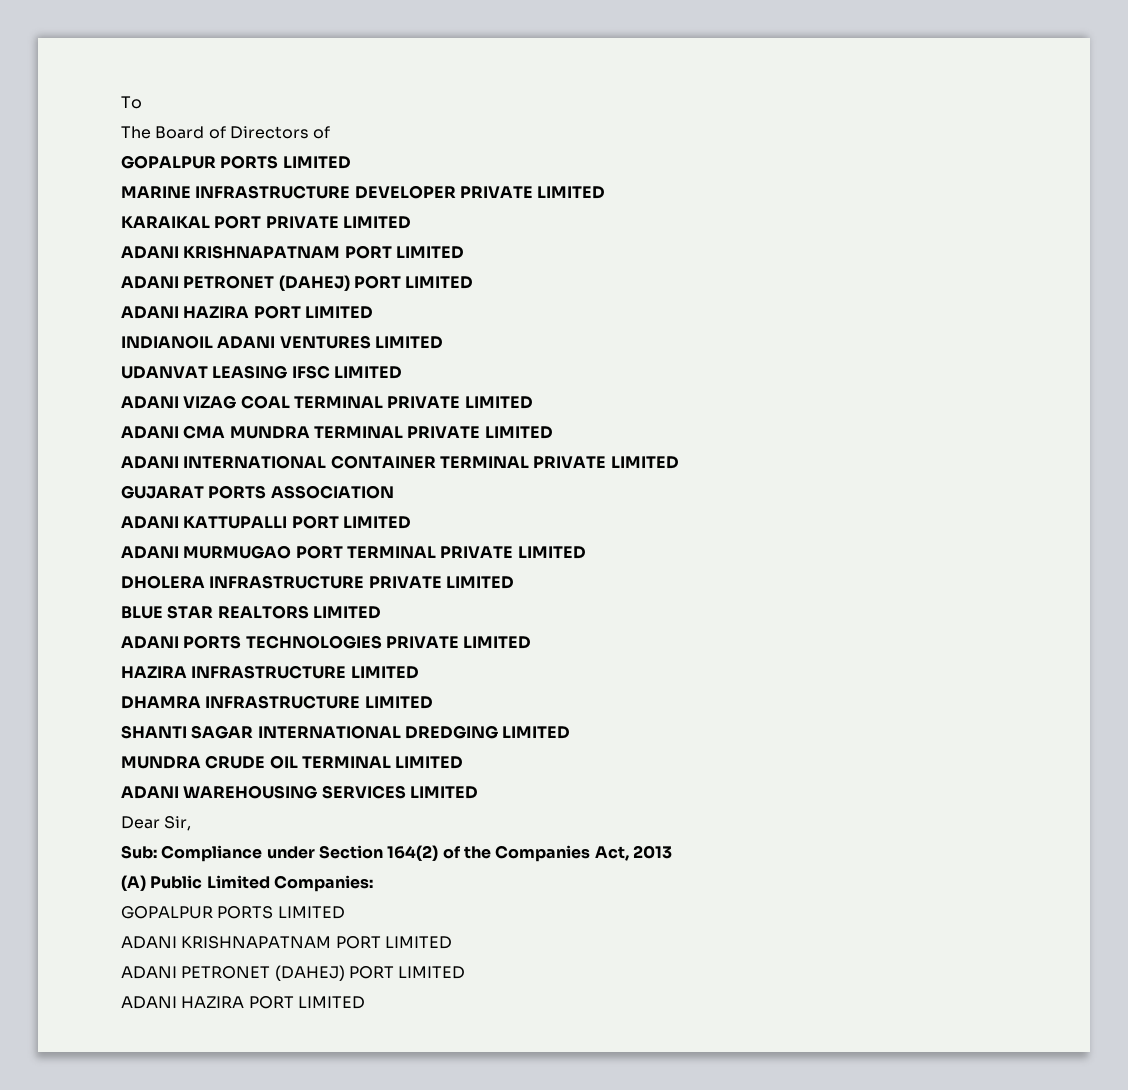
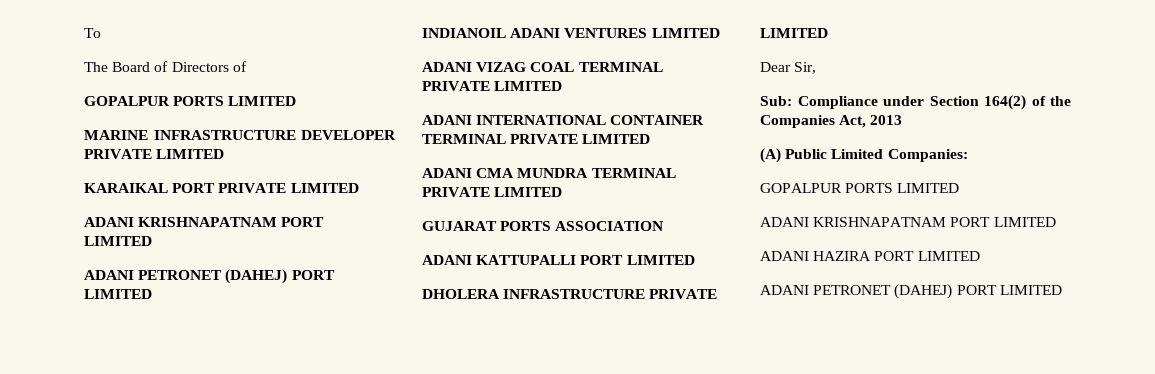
[121,305,373,319] // ADANI HAZIRA PORT LIMITED -> (152, 294) none
[121,365,402,379] // UDANVAT LEASING IFSC LIMITED -> (720, 33) none
[183,425,553,439] [121,455,436,469] CMA MUNDRA TERMINAL PRIVATE LIMITED // ADANI INTERNATIONAL CONTAINER -> [476,115,705,125] [422,134,651,144] [422,168,589,178] INTERNATIONAL CONTAINER TERMINAL PRIVATE LIMITED // ADANI CMA MUNDRA
[121,545,586,559] [121,575,514,589] [121,605,381,619] [121,635,532,649] [121,665,419,679] [121,695,433,709] [121,725,571,739] [121,755,464,769] [121,785,406,799] ADANI MURMUGAO PORT TERMINAL PRIVATE LIMITED // DHOLERA INFRASTRUCTURE PRIVATE LIMITED // BLUE STAR REALTORS LIMITED // ADANI PORTS TECHNOLOGIES PRIVATE LIMITED // HAZIRA INFRASTRUCTURE LIMITED // DHAMRA INFRASTRUCTURE LIMITED // SHANTI SAGAR INTERNATIONAL DREDGING LIMITED // MUNDRA CRUDE OIL TERMINAL LIMITED // ADANI WAREHOUSING SERVICES -> [422,289,718,299] DHOLERA INFRASTRUCTURE PRIVATE
[121,965,466,981] [121,996,365,1009] // ADANI PETRONET (DAHEJ) PORT LIMITED // ADANI HAZIRA PORT LIMITED -> [760,251,980,261] [760,284,1062,299] // ADANI HAZIRA PORT LIMITED // ADANI PETRONET (DAHEJ) PORT LIMITED

